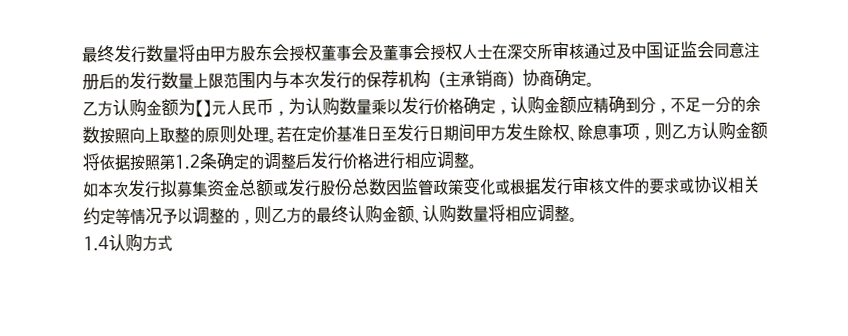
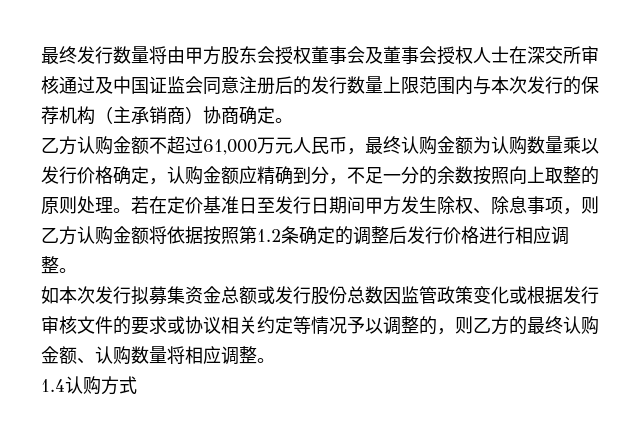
[178,98,289,118] 为【】元人民币， -> [149,136,473,155] 不超过61,000万元人民币，最终认购金额

